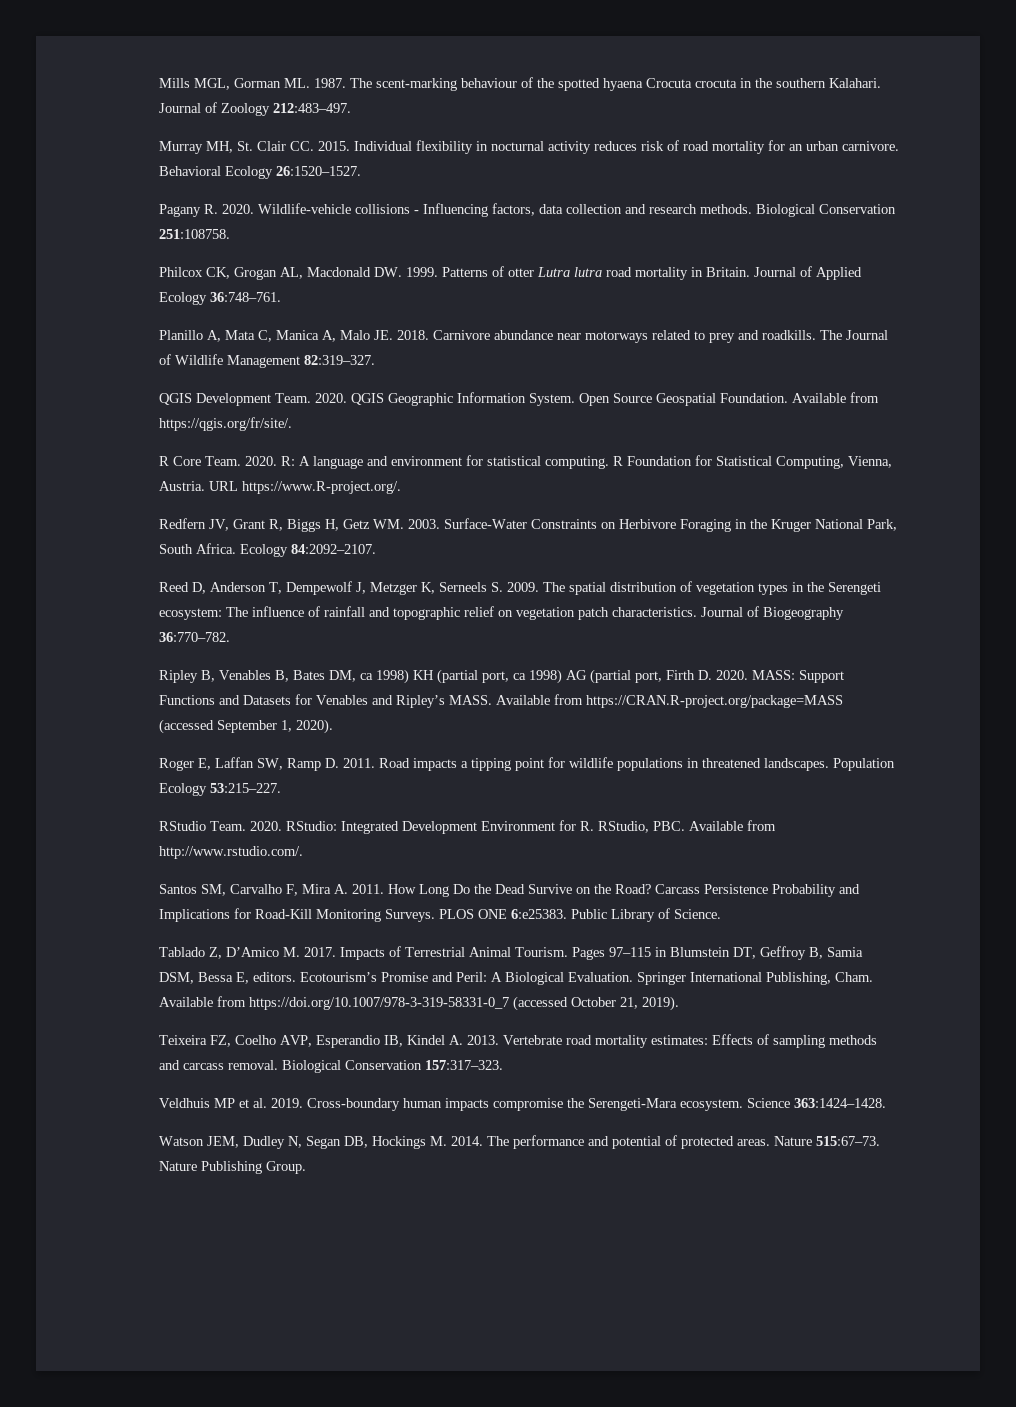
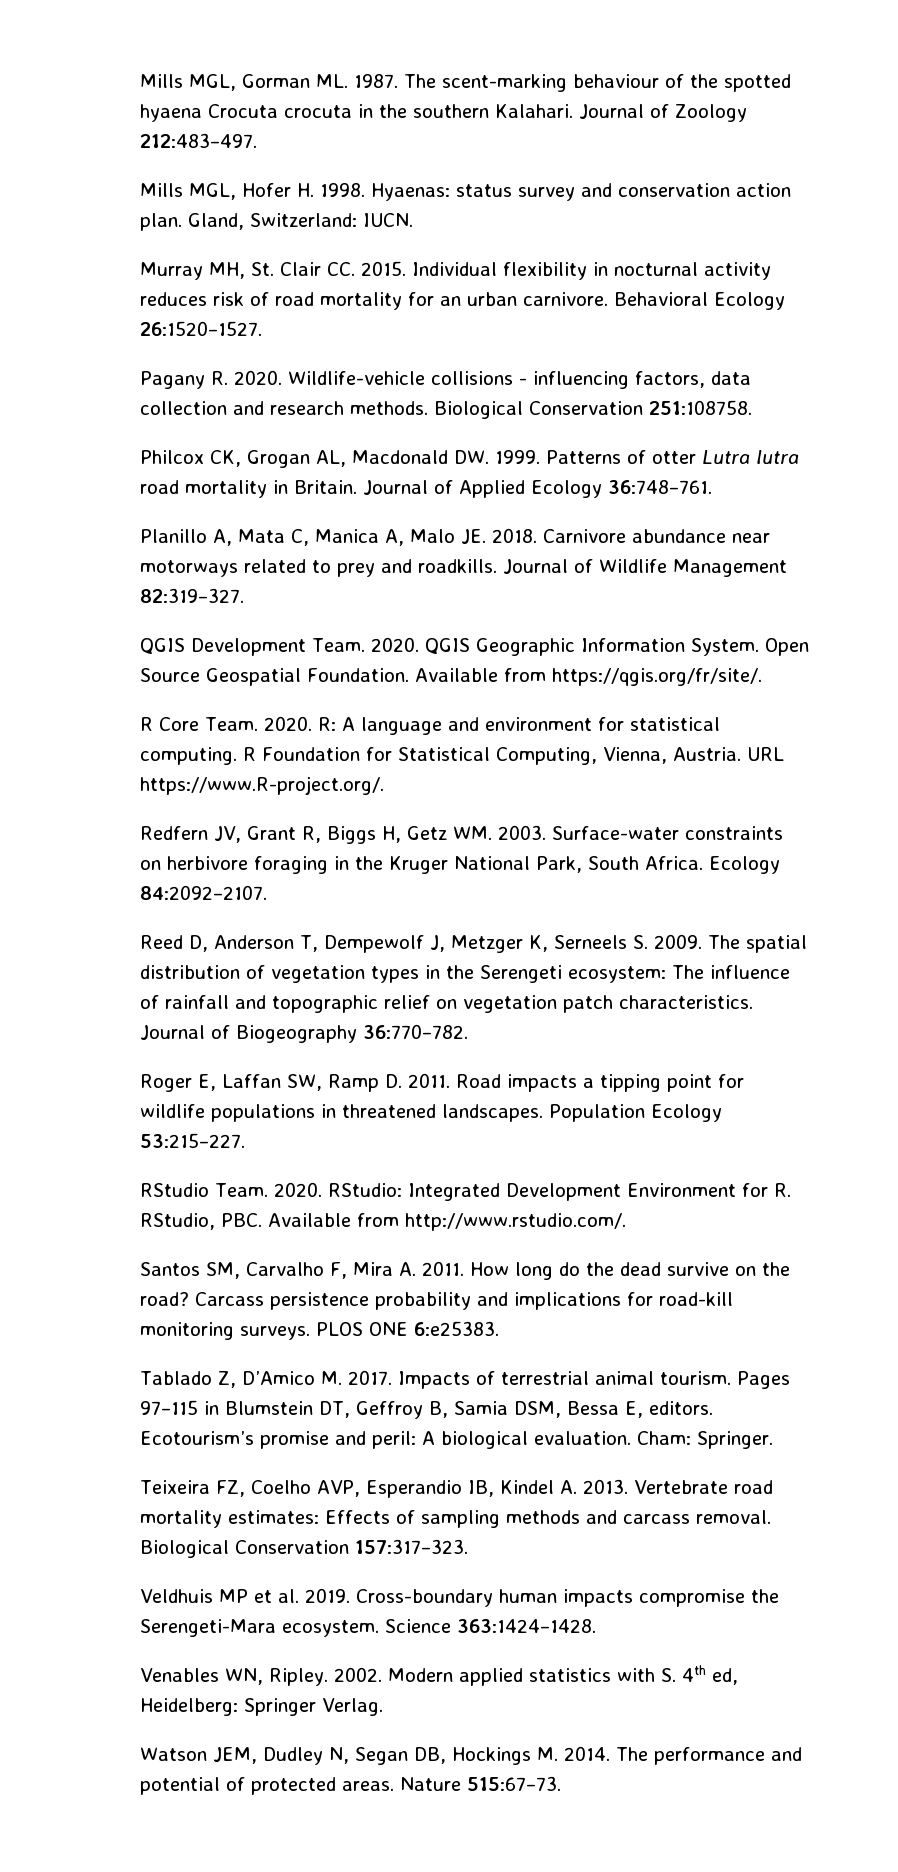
(352, 108) none -> [140,183,792,201] [140,213,414,231] // Mills MGL, Hofer H. 1998. Hyaenas: status survey and conservation action plan. Gland, Switzerland: IUCN.
[423,203,489,217] Influencing -> [533,371,630,389] influencing
[820,330,843,340] The -> (498, 566) none
[444,518,732,532] Surface-Water Constraints on Herbivore Foraging -> [552,826,784,840] [140,856,329,874] Surface-water constraints on herbivore foraging
[159,669,845,684] [159,694,844,708] [159,719,334,734] // Ripley B, Venables B, Bates DM, ca 1998) KH (partial port, ca 1998) AG (partial port, Firth D. 2020. MASS: Support Functions and Datasets for Venables and Ripley’s MASS. Available from https://CRAN.R-project.org/package=MASS (accessed September 1, 2020). -> (469, 1031) none
[419,884,861,897] [159,908,436,922] Long Do the Dead Survive on the Road? Carcass Persistence Probability and Implications for Road-Kill Monitoring Surveys. -> [515,1262,791,1280] [140,1292,734,1310] [140,1322,311,1340] long do the dead survive on the road? Carcass persistence probability and implications for road-kill monitoring surveys.
[571,908,722,922] Public Library of Science. -> (500, 1328) none
[405,947,569,957] Terrestrial Animal Tourism. -> [501,1371,732,1385] terrestrial animal tourism.
[381,972,874,985] [159,996,680,1011] Promise and Peril: A Biological Evaluation. Springer International Publishing, Cham. Available from https://doi.org/10.1007/978-3-319-58331-0_7 (accessed October 21, 2019). -> [260,1431,774,1449] promise and peril: A biological evaluation. Cham: Springer.
(887, 1103) none -> [140,1665,739,1686] [140,1698,384,1716] // Venables WN, Ripley. 2002. Modern applied statistics with S. 4th ed, Heidelberg: Springer Verlag.
[159,1161,307,1174] Nature Publishing Group. -> (562, 1783) none

